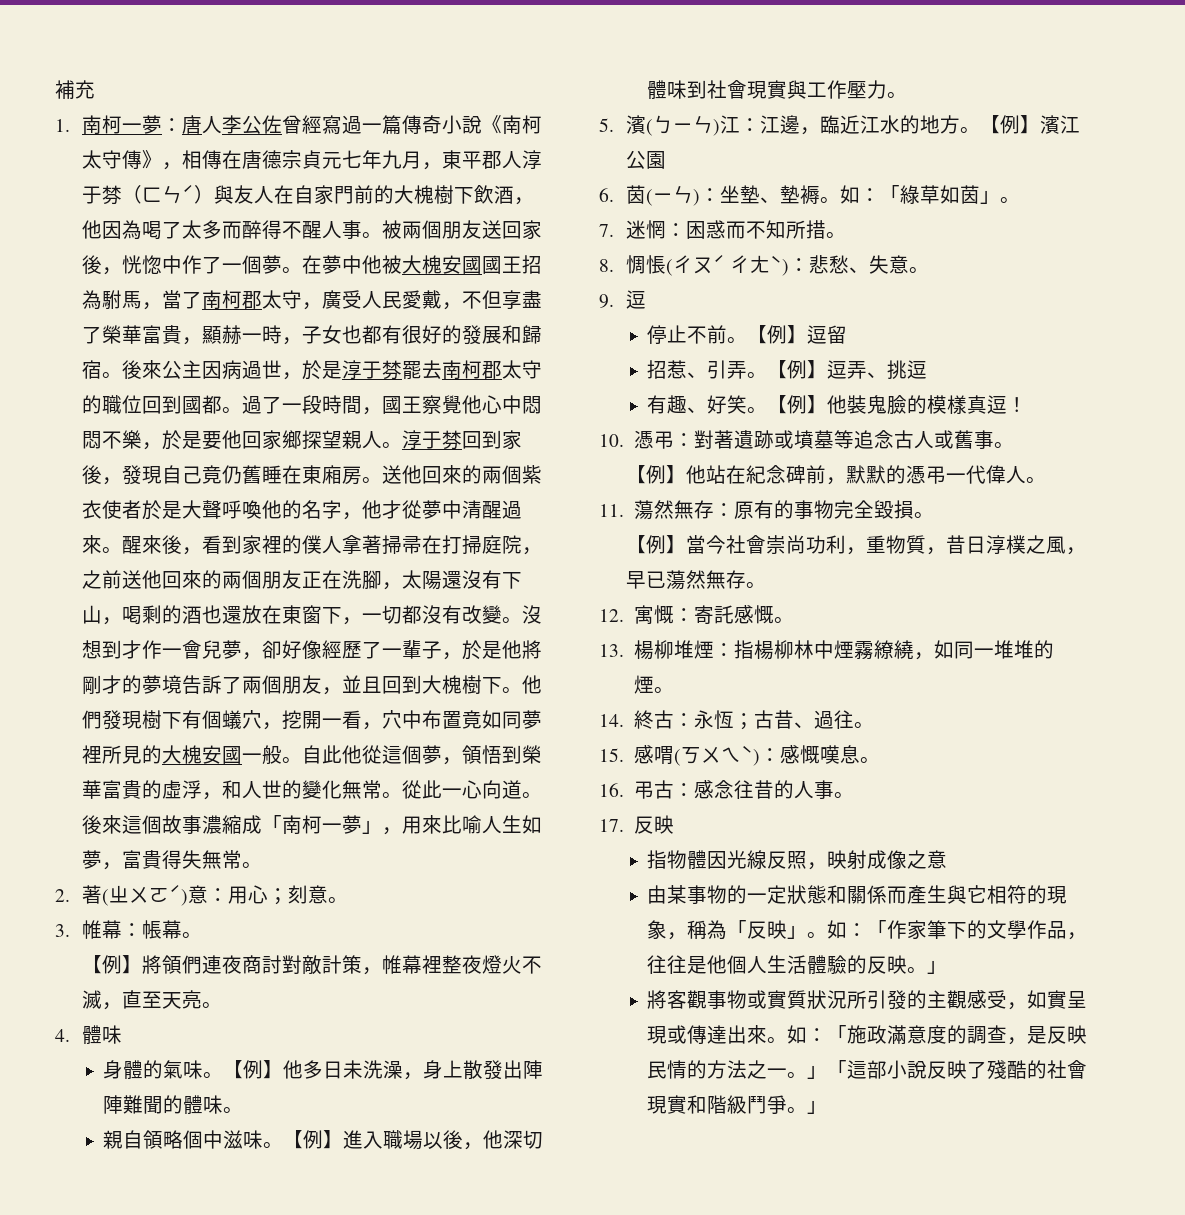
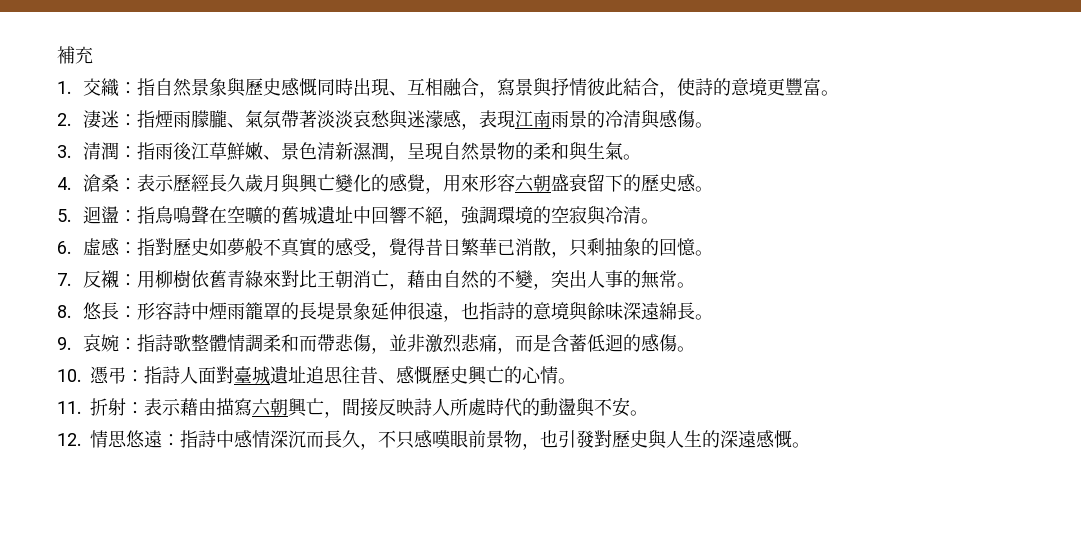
[81,115,542,135] [81,150,542,170] [81,185,534,205] [81,220,542,240] [81,255,542,275] [81,290,542,310] [81,325,542,345] [81,360,542,380] [81,395,542,415] [81,430,522,450] [81,465,542,485] [81,500,522,520] [81,535,542,555] [81,570,522,590] [81,605,542,625] [81,640,542,660] [81,675,542,695] [81,710,542,730] [81,745,542,765] [81,780,542,800] [81,815,542,835] [81,850,262,870] [55,885,348,906] [55,920,202,939] [81,955,542,975] [81,990,222,1010] [55,1025,122,1044] [103,1060,544,1080] [103,1095,244,1114] [103,1130,544,1150] [647,80,908,99] [599,115,1080,136] [625,150,666,169] [599,185,1020,206] [599,220,846,239] [599,255,930,276] [599,290,646,309] [647,325,848,344] [647,360,928,380] [647,395,1028,414] [599,430,1014,449] [625,465,1046,485] [599,500,934,520] [625,535,1086,555] [625,570,766,590] [599,605,794,625] [599,640,1054,660] [633,675,674,694] [599,710,874,730] [599,745,880,766] [599,780,854,799] [599,815,674,834] [647,850,948,870] [647,885,1068,905] [647,920,1088,940] [647,955,948,975] [647,990,1088,1010] [647,1025,1088,1045] [647,1060,1088,1080] [647,1095,828,1114] 南柯一夢：唐人李公佐曾經寫過一篇傳奇小說《南柯太守傳》，相傳在唐德宗貞元七年九月，東平郡人淳于棼（ㄈㄣˊ）與友人在自家門前的大槐樹下飲酒，他因為喝了太多而醉得不醒人事。被兩個朋友送回家後，恍惚中作了一個夢。在夢中他被大槐安國國王招為駙馬，當了南柯郡太守，廣受人民愛戴，不但享盡了榮華富貴，顯赫一時，子女也都有很好的發展和歸宿。後來公主因病過世，於是淳于棼罷去南柯郡太守的職位回到國都。過了一段時間，國王察覺他心中悶悶不樂，於是要他回家鄉探望親人。淳于棼回到家後，發現自己竟仍舊睡在東廂房。送他回來的兩個紫衣使者於是大聲呼喚他的名字，他才從夢中清醒過來。醒來後，看到家裡的僕人拿著掃帚在打掃庭院，之前送他回來的兩個朋友正在洗腳，太陽還沒有下山，喝剩的酒也還放在東窗下，一切都沒有改變。沒想到才作一會兒夢，卻好像經歷了一輩子，於是他將剛才的夢境告訴了兩個朋友，並且回到大槐樹下。他們發現樹下有個蟻穴，挖開一看，穴中布置竟如同夢裡所見的大槐安國一般。自此他從這個夢，領悟到榮華富貴的虛浮，和人世的變化無常。從此一心向道。後來這個故事濃縮成「南柯一夢」，用來比喻人生如夢，富貴得失無常。 // 2.著(ㄓㄨㄛˊ)意：用心；刻意。 // 3.帷幕：帳幕。 // 【例】將領們連夜商討對敵計策，帷幕裡整夜燈火不滅，直至天亮。 // 4.體味 // 身體的氣味。【例】他多日未洗澡，身上散發出陣陣難聞的體味。 // 親自領略個中滋味。【例】進入職場以後，他深切體味到社會現實與工作壓力。 // 5.濱(ㄅㄧㄣ)江：江邊，臨近江水的地方。【例】濱江公園 // 6.茵(ㄧㄣ)：坐墊、墊褥。如：「綠草如茵」。 // 7.迷惘：困惑而不知所措。 // 8.惆悵(ㄔㄡˊ ㄔㄤˋ)：悲愁、失意。 // 9.逗 // 停止不前。【例】逗留 // 招惹、引弄。【例】逗弄、挑逗 // 有趣、好笑。【例】他裝鬼臉的模樣真逗！ // 10.憑弔：對著遺跡或墳墓等追念古人或舊事。 // 【例】他站在紀念碑前，默默的憑弔一代偉人。 // 11.蕩然無存：原有的事物完全毀損。 // 【例】當今社會崇尚功利，重物質，昔日淳樸之風，早已蕩然無存。 // 12.寓慨：寄託感慨。 // 13.楊柳堆煙：指楊柳林中煙霧繚繞，如同一堆堆的煙。 // 14.終古：永恆；古昔、過往。 // 15.感喟(ㄎㄨㄟˋ)：感慨嘆息。 // 16.弔古：感念往昔的人事。 // 17.反映 // 指物體因光線反照，映射成像之意 // 由某事物的一定狀態和關係而產生與它相符的現象，稱為「反映」。如：「作家筆下的文學作品，往往是他個人生活體驗的反映。」 // 將客觀事物或實質狀況所引發的主觀感受，如實呈現或傳達出來。如：「施政滿意度的調查，是反映民情的方法之一。」「這部小說反映了殘酷的社會現實和階級鬥爭。」 -> [83,77,840,98] [57,109,714,130] [57,141,642,162] [57,173,714,194] [57,205,660,226] [57,238,714,258] [57,270,696,290] [57,301,714,322] [57,334,696,354] [57,365,576,385] [57,397,648,418] [57,429,810,450] 交織：指自然景象與歷史感慨同時出現、互相融合，寫景與抒情彼此結合，使詩的意境更豐富。 // 2.淒迷：指煙雨朦朧、氣氛帶著淡淡哀愁與迷濛感，表現江南雨景的冷清與感傷。 // 3.清潤：指雨後江草鮮嫩、景色清新濕潤，呈現自然景物的柔和與生氣。 // 4.滄桑：表示歷經長久歲月與興亡變化的感覺，用來形容六朝盛衰留下的歷史感。 // 5.迴盪：指鳥鳴聲在空曠的舊城遺址中回響不絕，強調環境的空寂與冷清。 // 6.虛感：指對歷史如夢般不真實的感受，覺得昔日繁華已消散，只剩抽象的回憶。 // 7.反襯：用柳樹依舊青綠來對比王朝消亡，藉由自然的不變，突出人事的無常。 // 8.悠長：形容詩中煙雨籠罩的長堤景象延伸很遠，也指詩的意境與餘味深遠綿長。 // 9.哀婉：指詩歌整體情調柔和而帶悲傷，並非激烈悲痛，而是含蓄低迴的感傷。 // 10.憑弔：指詩人面對臺城遺址追思往昔、感慨歷史興亡的心情。 // 11.折射：表示藉由描寫六朝興亡，間接反映詩人所處時代的動盪與不安。 // 12.情思悠遠：指詩中感情深沉而長久，不只感嘆眼前景物，也引發對歷史與人生的深遠感慨。

